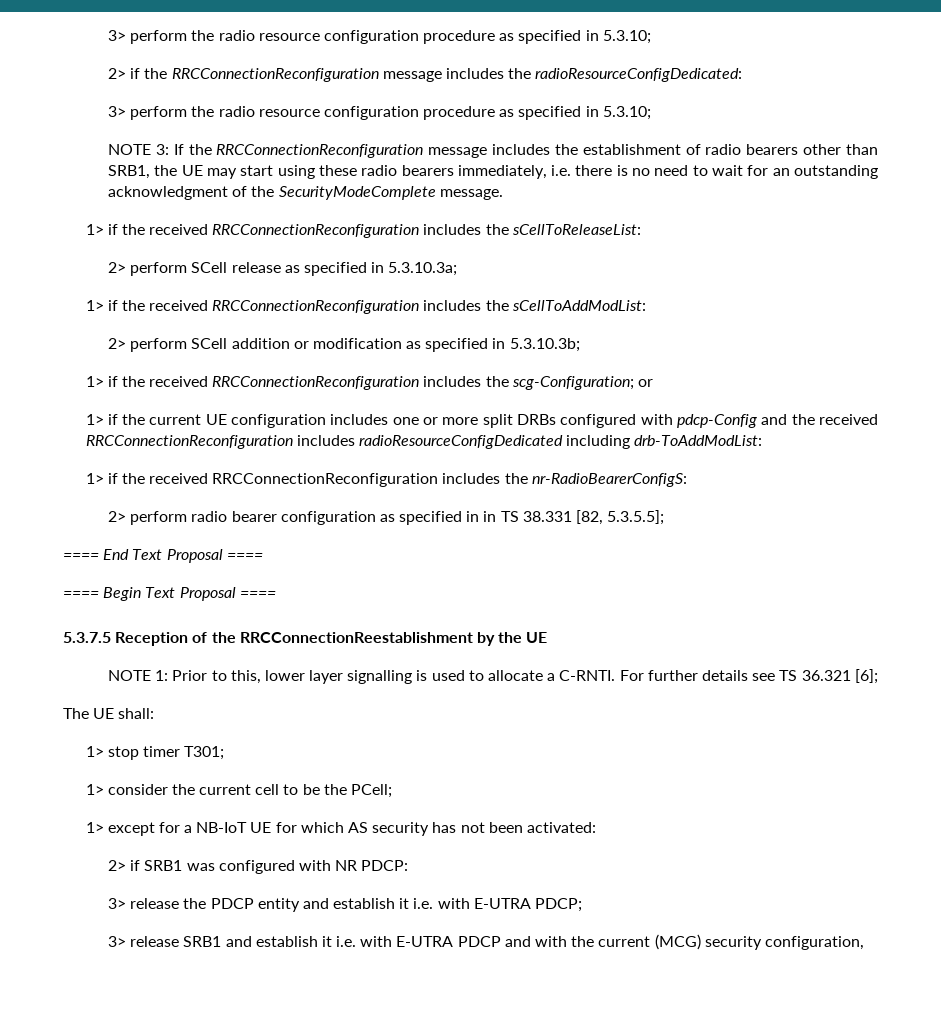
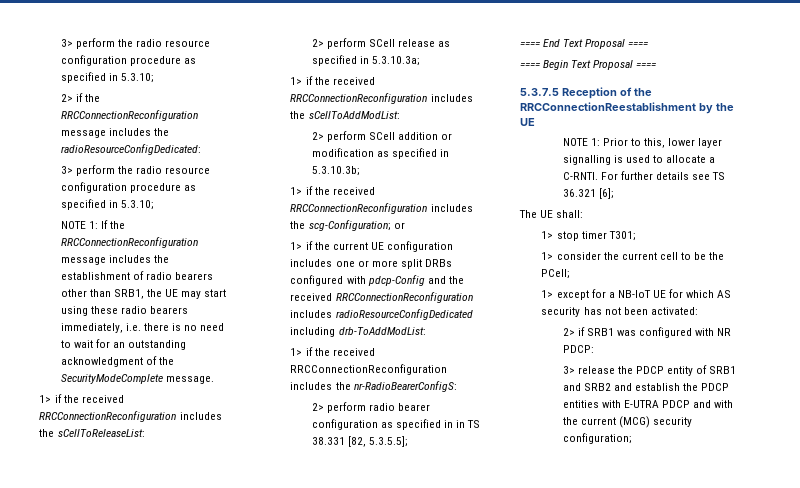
[155,144,169,155] 3: -> [88,221,98,229] 1:
[302,898,583,912] [108,936,357,947] and establish it i.e. with E-UTRA PDCP; // 3> release SRB1 and establish it i.e. -> [696,365,737,374] [562,383,730,391] [562,400,599,408] of SRB1 and SRB2 and establish the PDCP entities
[764,936,864,950] configuration, -> [562,433,632,444] configuration;

